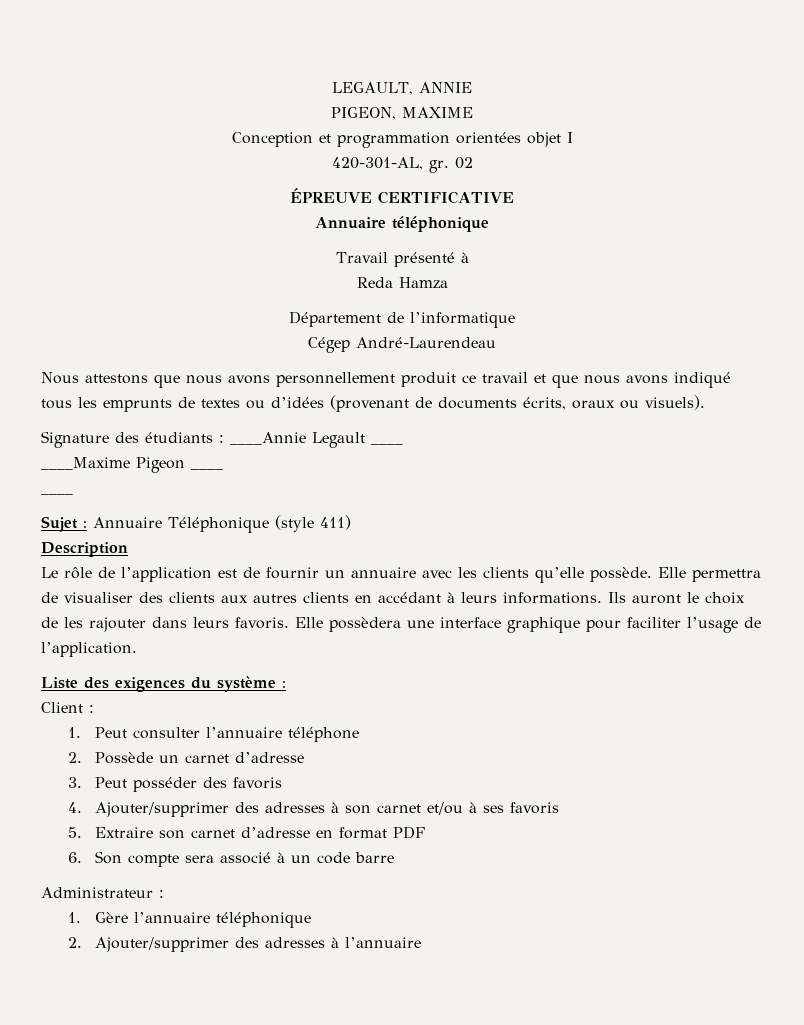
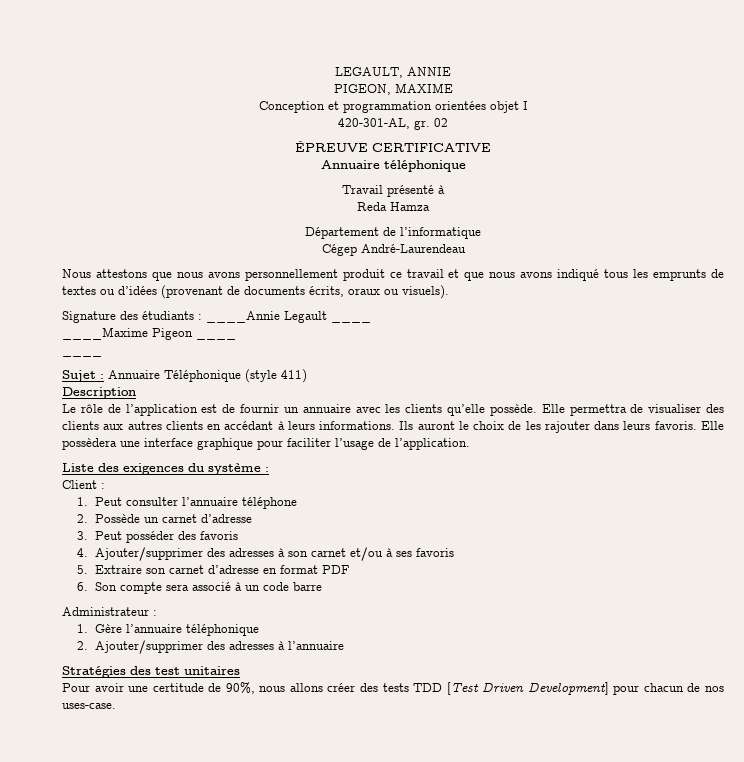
(422, 942) none -> [62,666,240,678] [62,682,724,695] [62,703,116,709] // Stratégies des test unitaires // Pour avoir une certitude de 90%, nous allons créer des tests TDD [Test Driven Development] pour chacun de nos uses-case.

